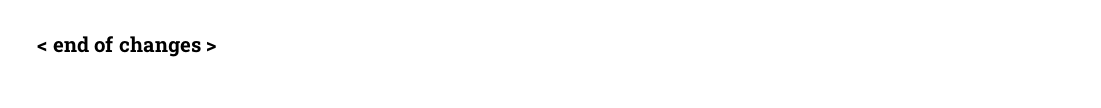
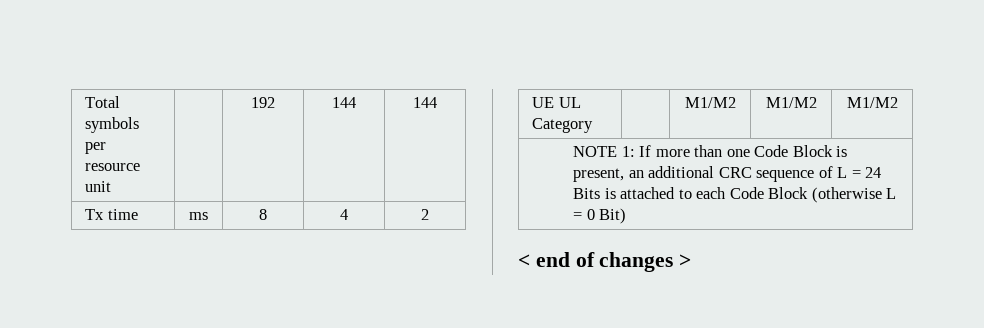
(37, 46) none -> [85,96,121,108] [85,117,140,133] [85,142,107,154] [85,163,141,171] [85,181,112,192] [251,97,275,108] [332,97,356,108] [413,97,437,108] [85,209,138,220] [189,212,208,220] [259,209,267,220] [340,209,348,220] [421,209,429,220] [532,97,581,108] [532,118,594,133] [684,97,736,108] [765,97,817,108] [846,97,898,108] [573,145,848,157] [573,166,882,182] [573,187,897,203] [573,208,627,224] Total symbols per resource unit | | 192 | 144 | 144 // Tx time | ms | 8 | 4 | 2 // UE UL Category | | M1/M2 | M1/M2 | M1/M2 // NOTE 1: If more than one Code Block is present, an additional CRC sequence of L = 24 Bits is attached to each Code Block (otherwise L = 0 Bit) //

